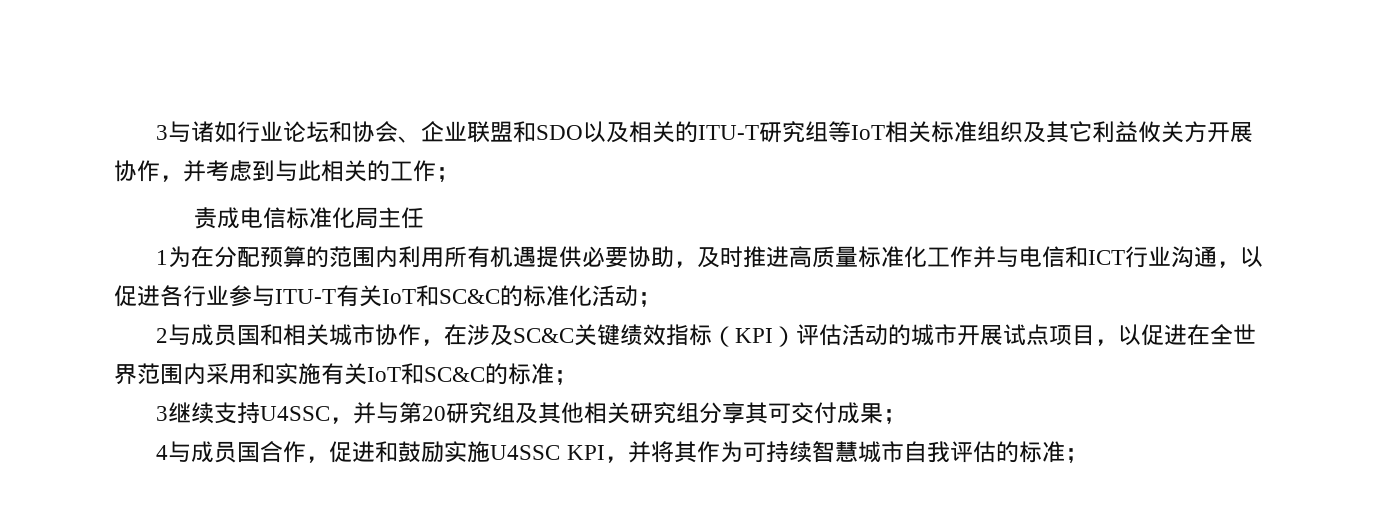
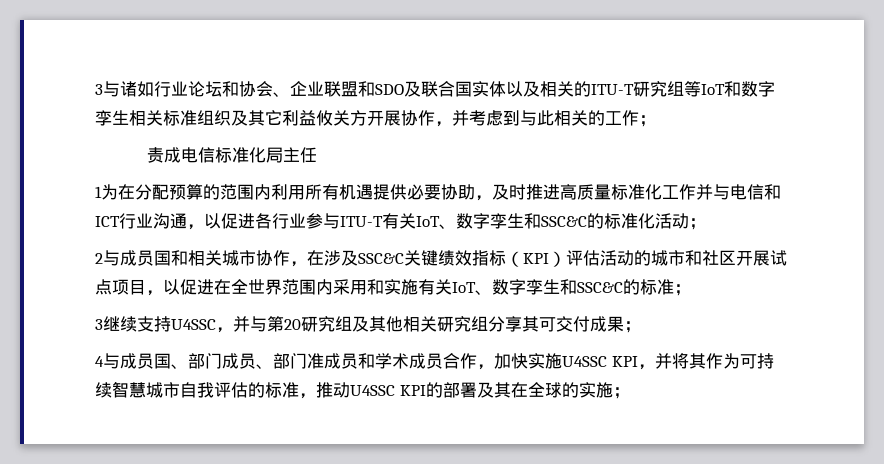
(584, 132) none -> [404,81,506,97] 及联合国实体
(886, 132) none -> [724,81,775,97] [95,110,129,126] 和数字孪生
[416,285,500,307] 和SC&C -> [439,213,587,229] 、数字孪生和SSC&C
[513,328,575,343] SC&C -> [358,253,404,264] SSC&C
(958, 335) none -> [685,250,736,266] 和社区
[401,363,485,385] 和SC&C -> [475,279,623,295] 、数字孪生和SSC&C
[260,441,445,463] 合作，促进和鼓励 -> [171,353,528,370] 、部门成员、部门准成员和学术成员合作，加快
(1065, 452) none -> [299,382,613,399] ，推动U4SSC KPI的部署及其在全球的实施

